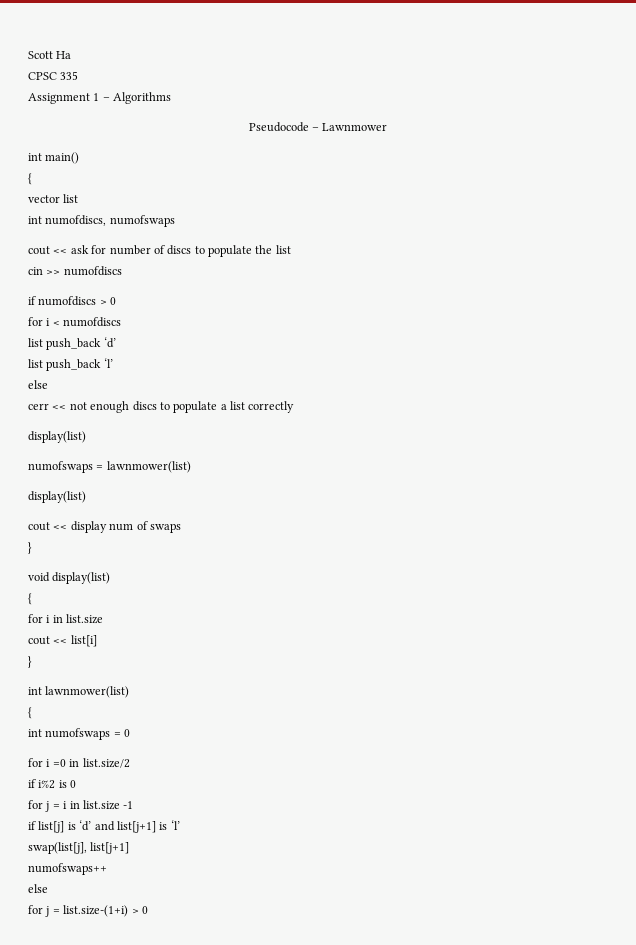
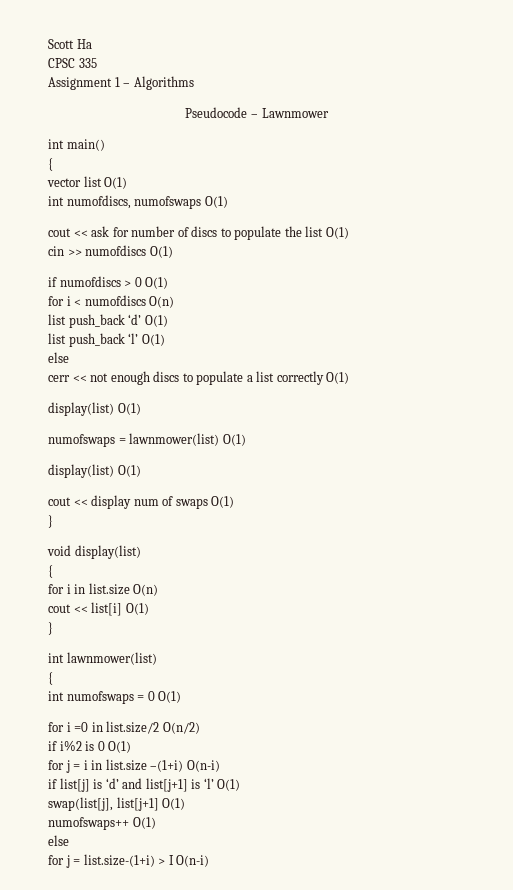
(79, 198) none -> [104,177,128,189] O(1)
(175, 221) none -> [204,196,228,208] O(1)
(291, 249) none -> [325,227,349,239] O(1)
(122, 271) none -> [149,246,173,258] O(1)
(117, 301) none -> [145,277,169,289] O(1)
(122, 322) none -> [149,296,175,308] O(n)
(116, 342) none -> [144,315,168,327] O(1)
(113, 363) none -> [141,334,165,346] O(1)
[28,431,86,443] // display(list) -> [326,372,350,384] [48,402,141,416] O(1) // display(list) O(1)
[28,491,86,503] // display(list) -> [222,434,246,446] [48,464,141,478] O(1) // display(list) O(1)
(181, 528) none -> [211,496,235,508] O(1)
(104, 619) none -> [133,584,159,596] O(n)
(97, 641) none -> [125,603,149,615] O(1)
(131, 733) none -> [158,691,182,703] O(1)
(130, 763) none -> [162,722,200,734] O(n/2)
(77, 784) none -> [108,741,132,753] O(1)
[123,801,134,809] -1 -> [150,760,220,772] –(1+i) O(n-i)
(180, 825) none -> [217,779,241,791] O(1)
(130, 848) none -> [162,798,186,810] O(1)
(107, 869) none -> [132,817,156,829] O(1)
[141,906,148,914] 0 -> [168,855,210,867] I O(n-i)

